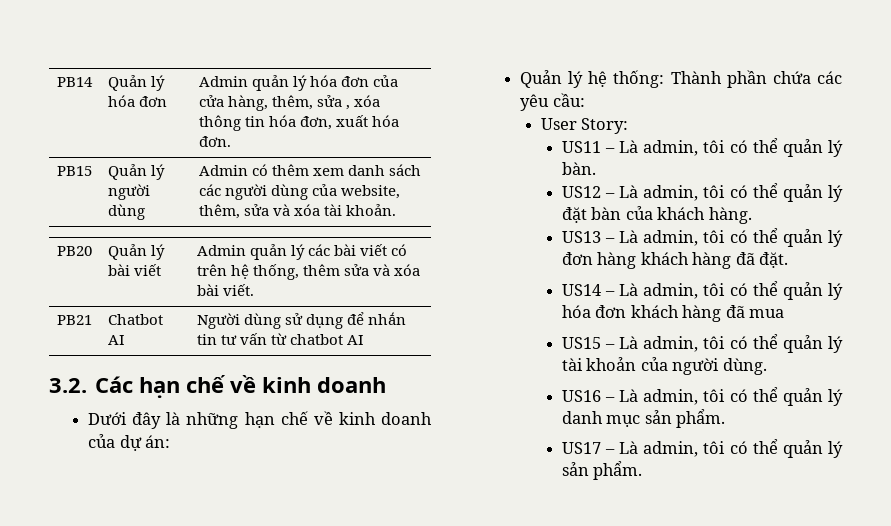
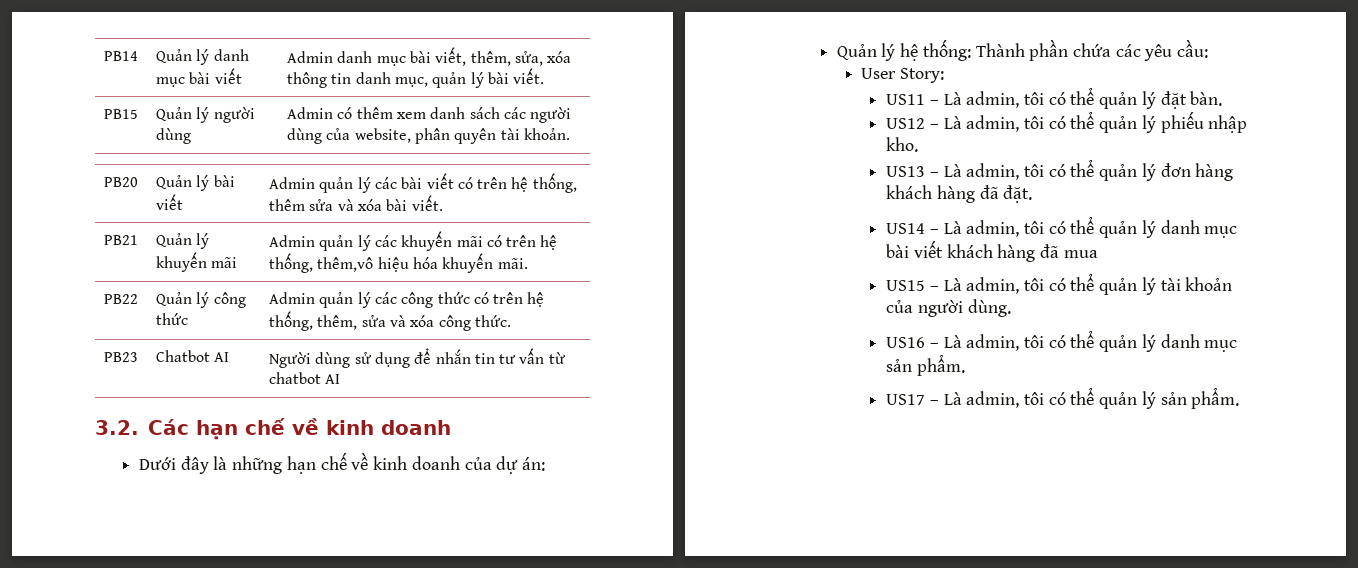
[107,95,167,107] [198,75,399,91] [198,95,381,111] [198,115,400,131] [198,136,231,147] hóa đơn | Admin quản lý hóa đơn của cửa hàng, thêm, sửa , xóa thông tin hóa đơn, xuất hóa đơn. -> [213,49,249,61] [155,68,242,87] [286,47,572,66] [286,68,545,88] danh mục bài viết | Admin danh mục bài viết, thêm, sửa, xóa thông tin danh mục, quản lý bài viết.
[198,204,320,219] thêm, sửa và xóa -> [414,128,497,144] phân quyên
(92, 320) none -> [155,233,210,249] [155,252,238,272] [268,231,558,251] [268,253,528,273] [103,294,138,304] [155,292,246,308] [155,313,188,325] [268,292,545,308] [268,311,511,331] [103,352,138,362] | Quản lý khuyến mãi | Admin quản lý các khuyến mãi có trên hệ thống, thêm,vô hiệu hóa khuyến mãi. // PB22 | Quản lý công thức | Admin quản lý các công thức có trên hệ thống, thêm, sửa và xóa công thức. // PB23
(843, 148) none -> [1160,91,1187,109] đặt
[561,206,752,224] đặt bàn của khách hàng. -> [1160,111,1248,133] [886,137,919,152] phiếu nhập kho.
[561,305,627,318] hóa đơn -> [1160,220,1238,238] [886,240,943,258] danh mục bài viết

